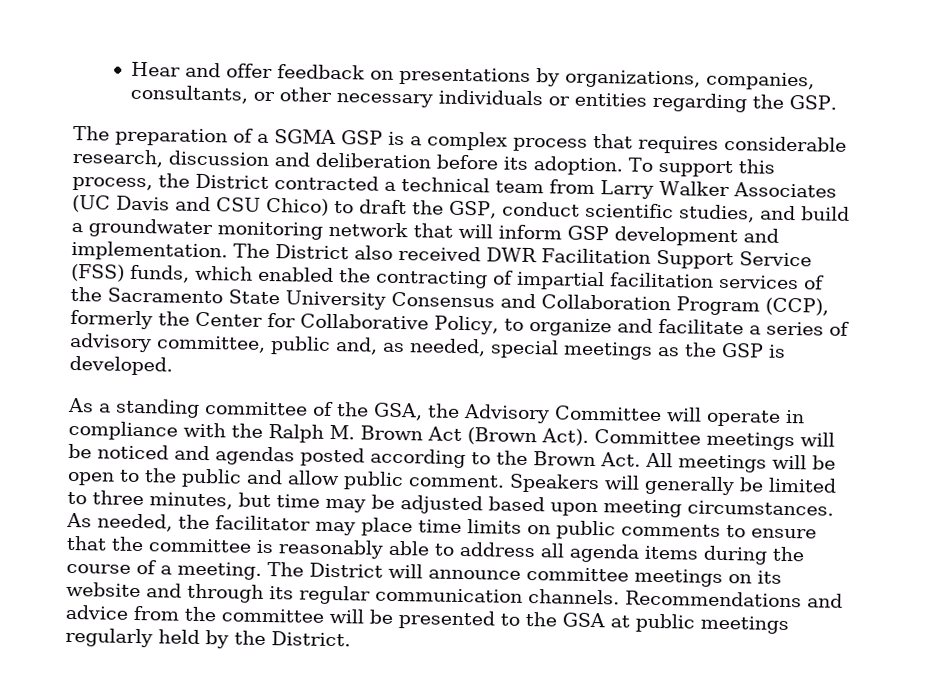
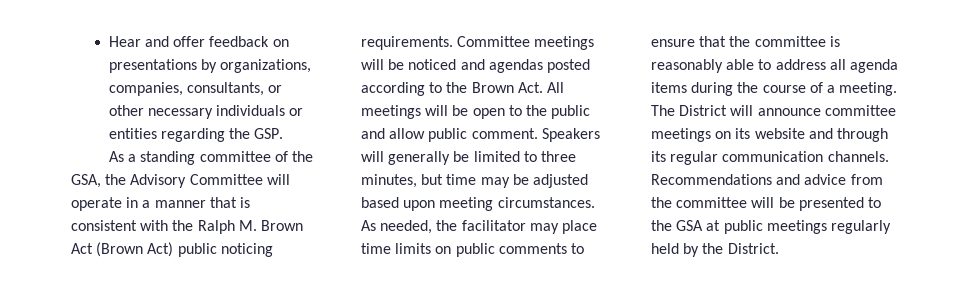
[73,125,847,154] [72,148,775,178] [72,173,837,199] [72,194,850,223] [71,218,779,247] [71,240,812,270] [70,263,825,291] [70,286,829,316] [70,309,850,337] [69,332,786,360] [69,355,173,376] // The preparation of a SGMA GSP is a complex process that requires considerable research, discussion and deliberation before its adoption. To support this process, the District contracted a technical team from Larry Walker Associates (UC Davis and CSU Chico) to draft the GSP, conduct scientific studies, and build a groundwater monitoring network that will inform GSP development and implementation. The District also received DWR Facilitation Support Service (FSS) funds, which enabled the contracting of impartial facilitation services of the Sacramento State University Consensus and Collaboration Program (CCP), formerly the Center for Collaborative Policy, to organize and facilitate a series of advisory committee, public and, as needed, special meetings as the GSP is developed. -> (284, 133) none
[68,420,178,441] compliance -> [142,197,250,208] [71,220,137,231] a manner that is consistent
[541,428,589,446] Act). -> [147,242,273,257] [361,36,453,50] Act) public noticing requirements.

